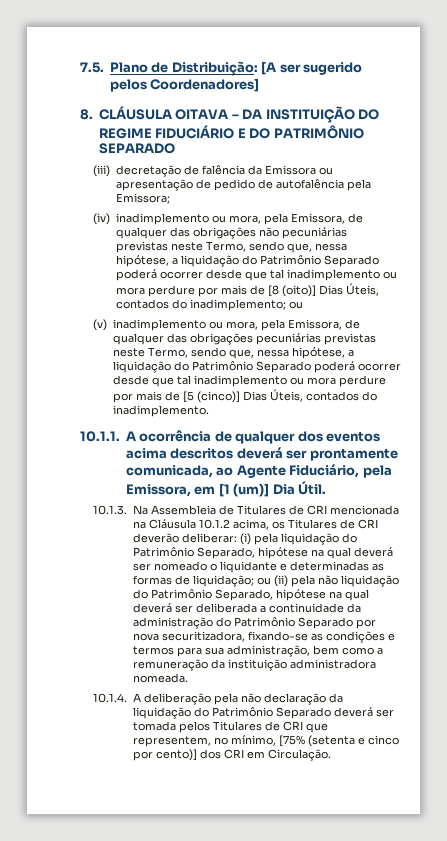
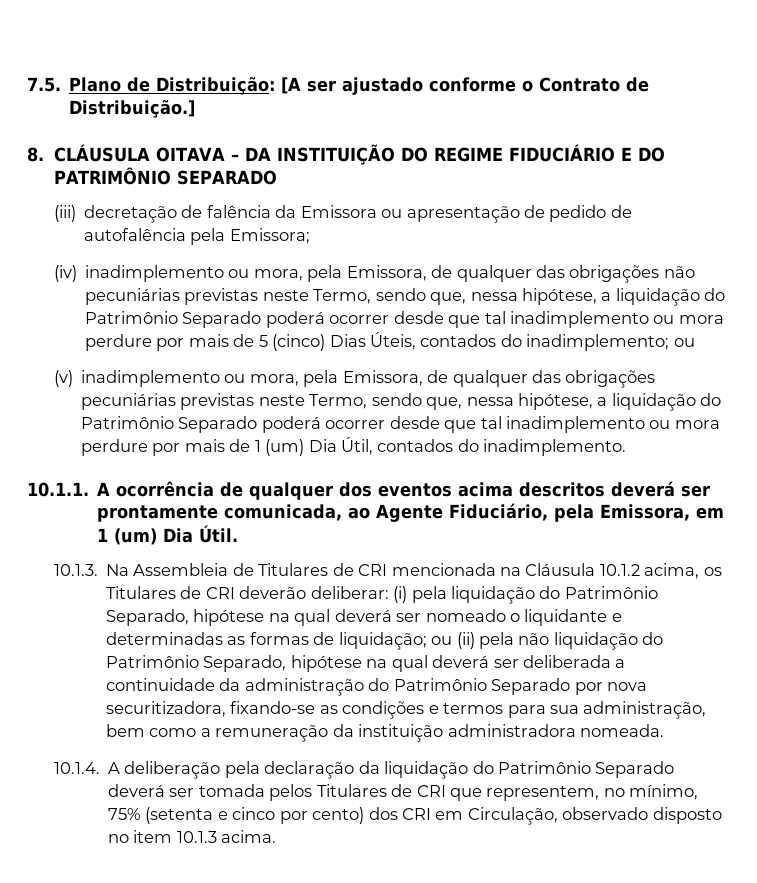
[303,62,363,75] [109,78,260,92] sugerido pelos Coordenadores] -> [342,77,650,95] [69,100,196,118] ajustado conforme o Contrato de Distribuição.]
[267,285,316,297] [8 (oito)] -> [258,334,326,351] 5 (cinco)
[182,389,303,403] [5 (cinco)] Dias Úteis, -> [254,437,373,456] 1 (um) Dia Útil,
[218,483,270,497] [1 (um)] -> [97,528,158,545] 1 (um)
[240,693,261,703] não -> (260, 769) none
[278,735,305,747] [75% -> [107,808,141,820] 75%
[155,749,197,761] cento)] -> [312,807,365,824] cento)
[267,749,331,761] Circulação. -> [467,807,722,825] [107,830,277,843] Circulação, observado disposto no item 10.1.3 acima.

